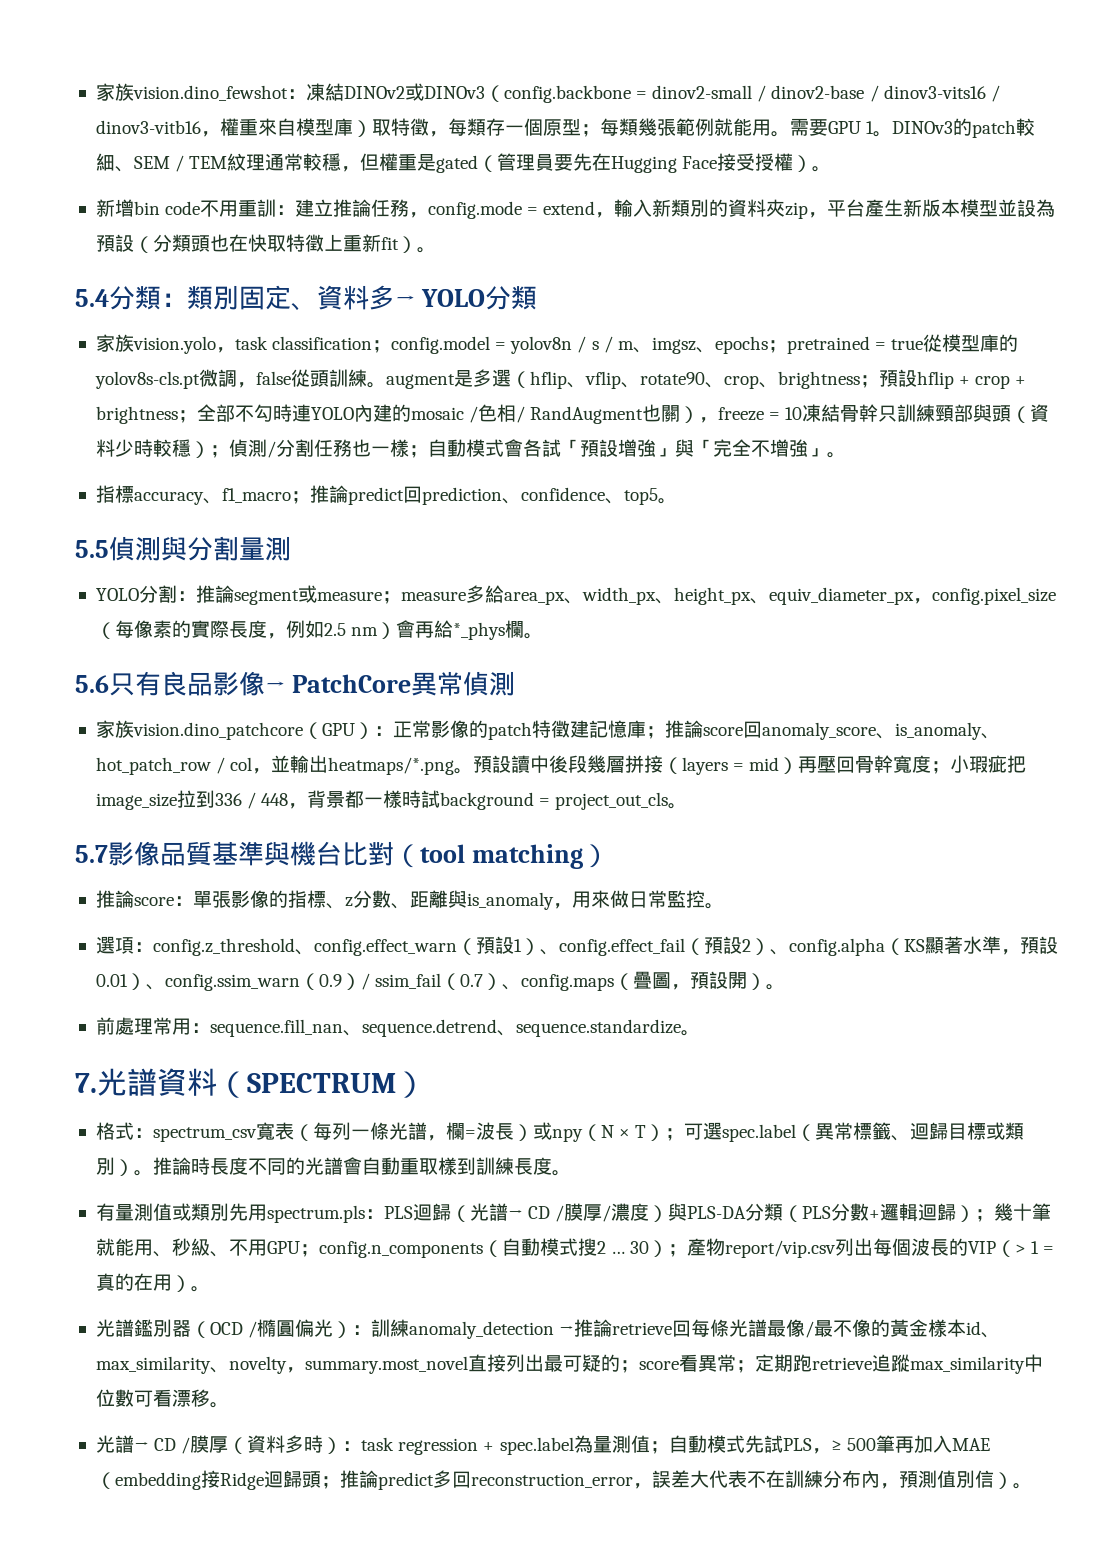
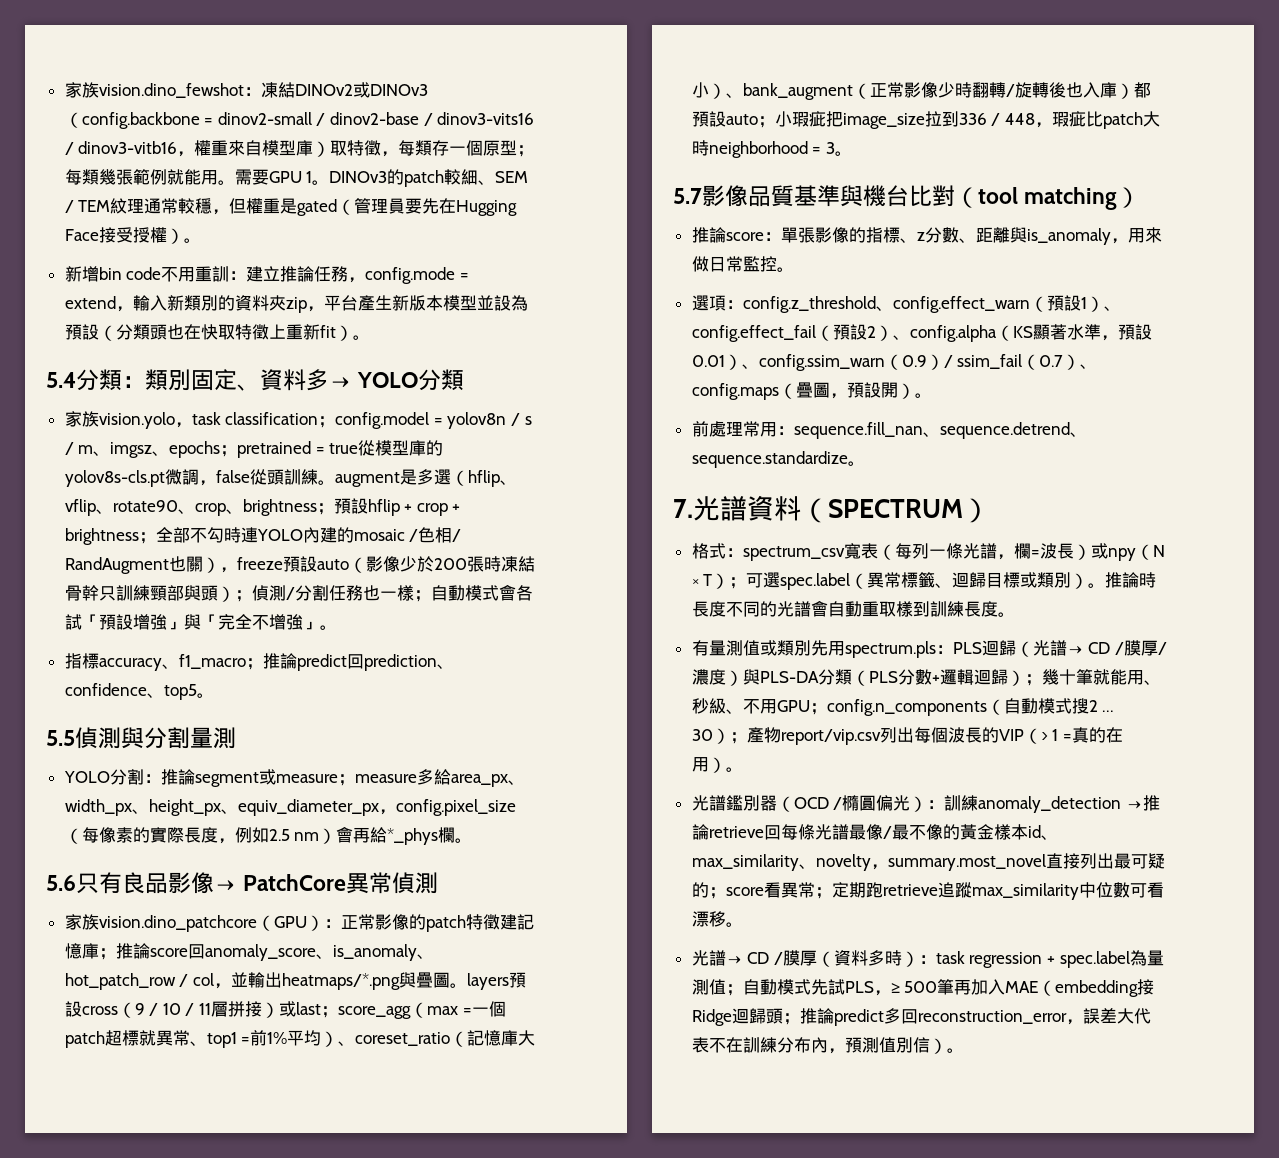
[769,407,803,420] = 10 -> [282,556,501,573] 預設auto（影像少於200張時
[1011,404,1050,423] [95,439,191,457] （資料少時較穩 -> (218, 593) none
[454,755,932,775] 。預設讀中後段幾層拼接（layers = mid）再壓回骨幹寬度 -> [398,972,526,990] [64,1001,506,1019] [64,1030,536,1048] [691,82,1151,100] [691,111,758,127] 與疊圖。layers預設cross（9 / 10 / 11層拼接）或last；score_agg（max =一個patch超標就異常、top1 =前1%平均）、coreset_ratio（記憶庫大小）、bank_augment（正常影像少時翻轉/旋轉後也入庫）都預設auto
[307,790,669,810] 背景都一樣時試background = project_out_cls -> [1051,111,1160,129] [691,140,835,158] 瑕疵比patch大時neighborhood = 3

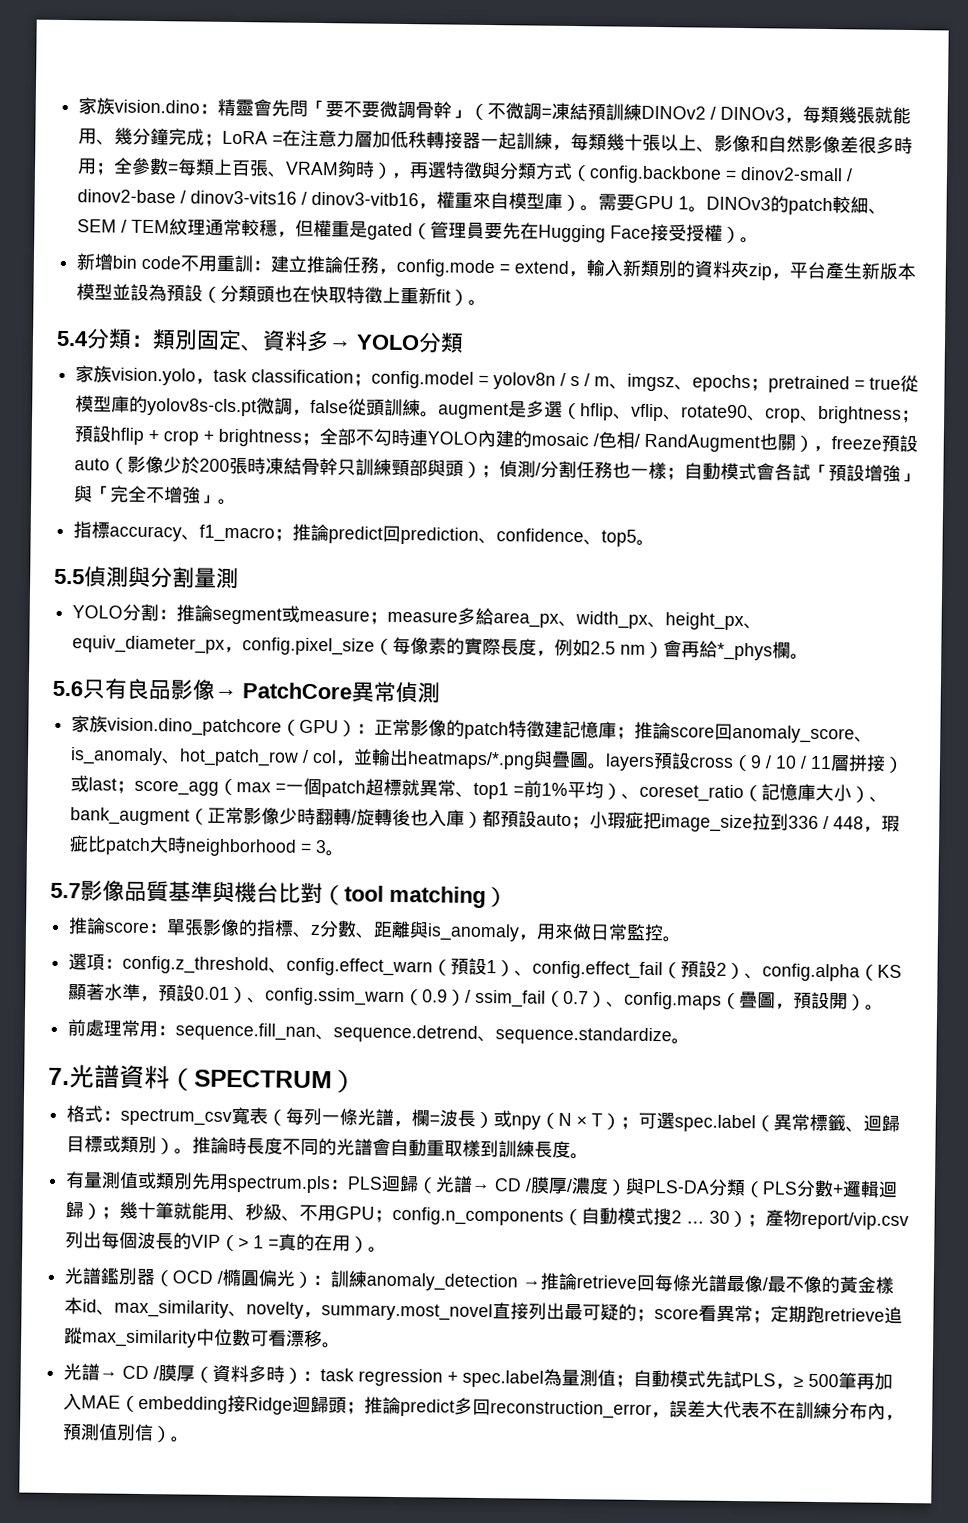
[64,82,428,98] 家族vision.dino_fewshot：凍結DINOv2或DINOv3 -> [78,97,912,125] [78,127,914,155] [77,157,574,181] 家族vision.dino：精靈會先問「要不要微調骨幹」（不微調=凍結預訓練DINOv2 / DINOv3，每類幾張就能用、幾分鐘完成；LoRA =在注意力層加低秩轉接器一起訓練，每類幾十張以上、影像和自然影像差很多時用；全參數=每類上百張、VRAM夠時），再選特徵與分類方式
[330,140,535,157] [64,169,218,185] 取特徵，每類存一個原型；每類幾張範例就能用 -> (582, 203) none

